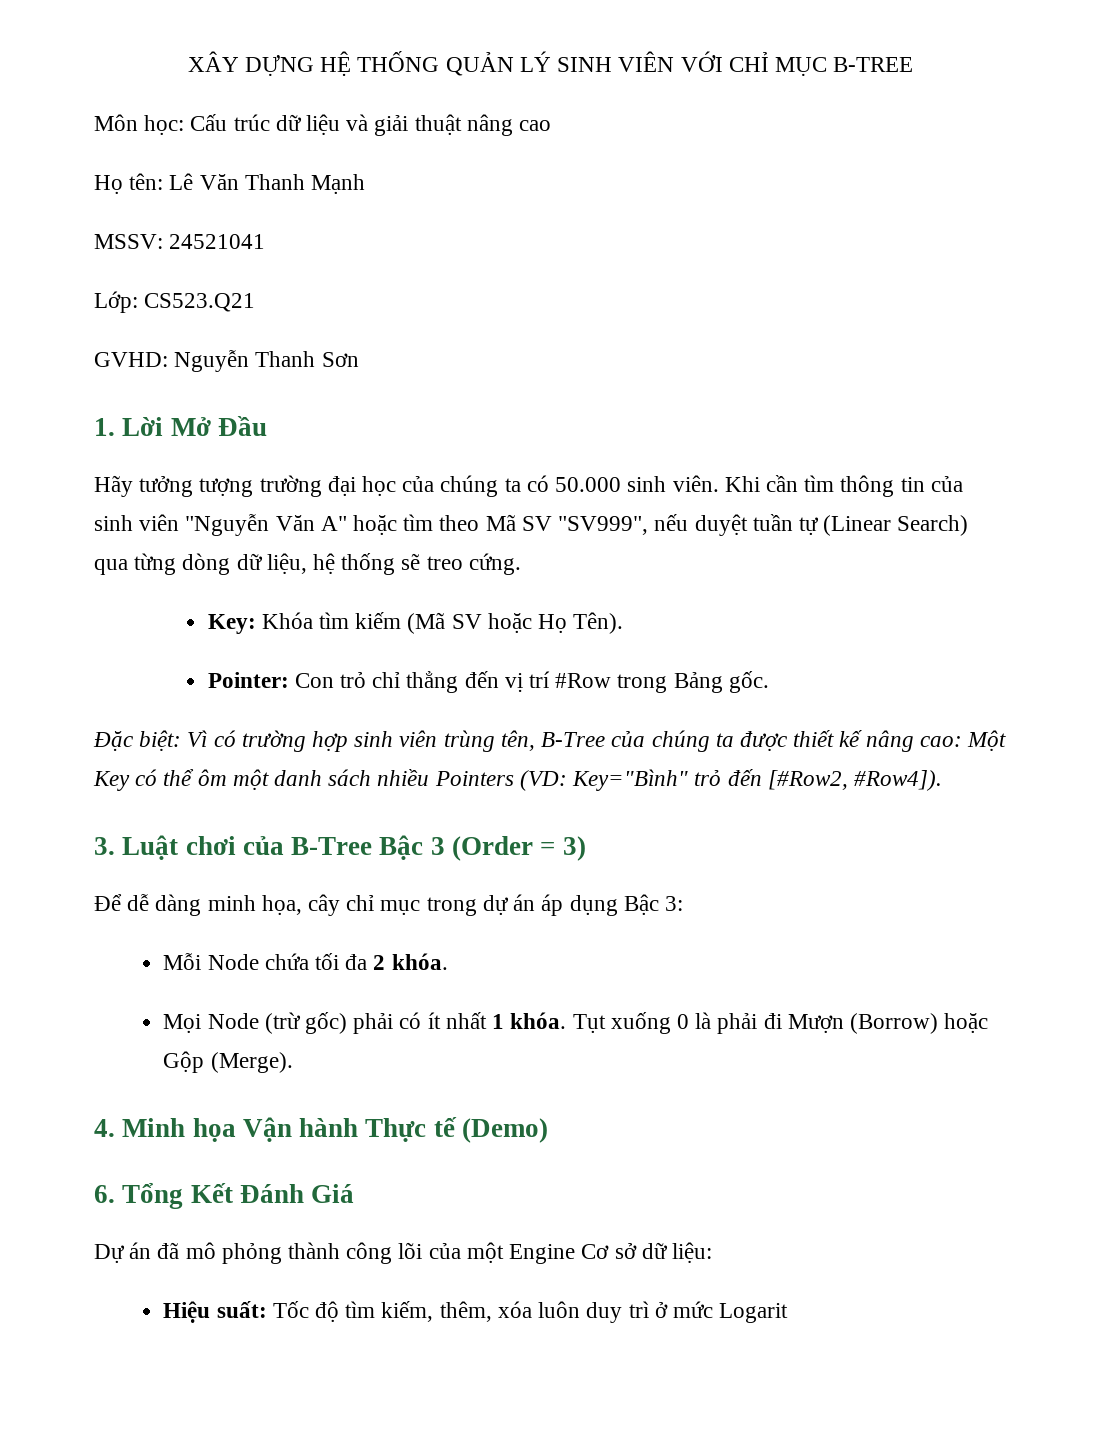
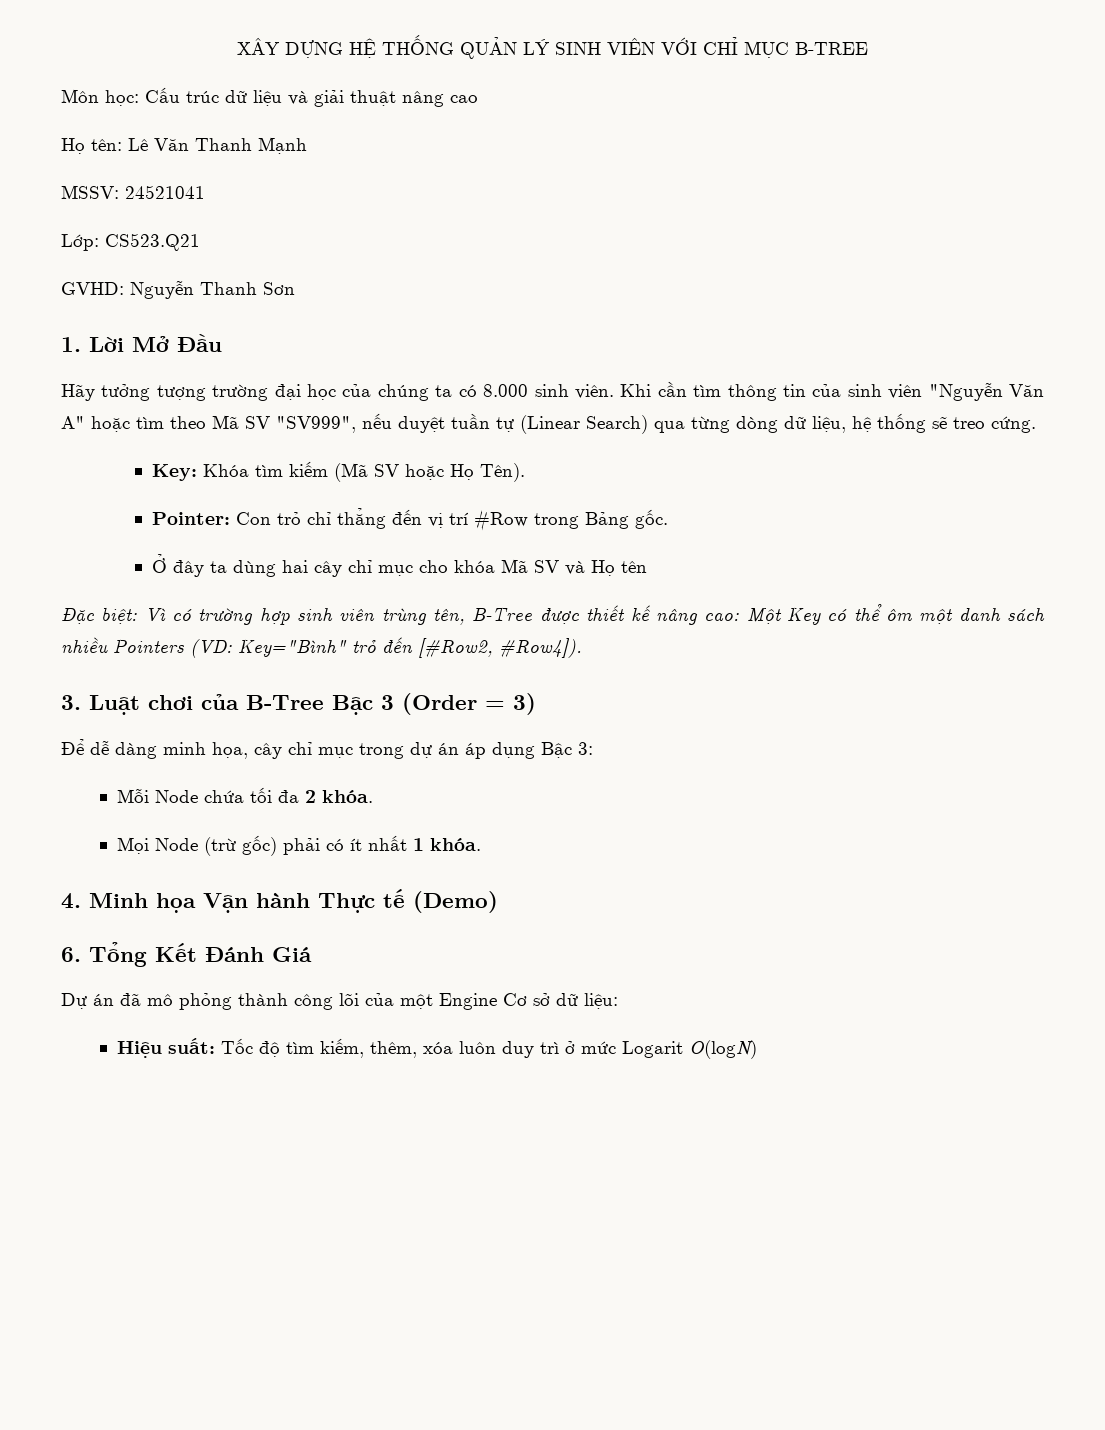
[555,477,622,492] 50.000 -> [483,384,529,397] 8.000
(769, 682) none -> [152,554,648,577] // Ở đây ta dùng hai cây chỉ mục cho khóa Mã SV và Họ tên
[611,730,734,752] của chúng ta -> (533, 614) none
[572,1012,989,1034] [163,1051,293,1073] Tụt xuống 0 là phải đi Mượn (Borrow) hoặc Gộp (Merge). -> (482, 844) none
(789, 1313) none -> [689,1040,758,1059] O(logN)

